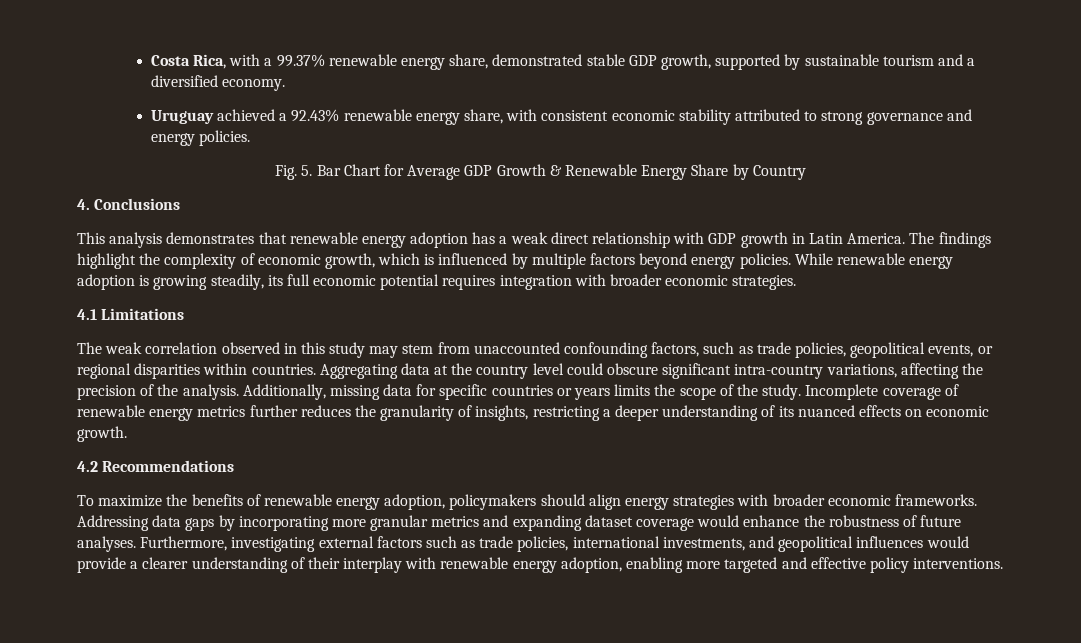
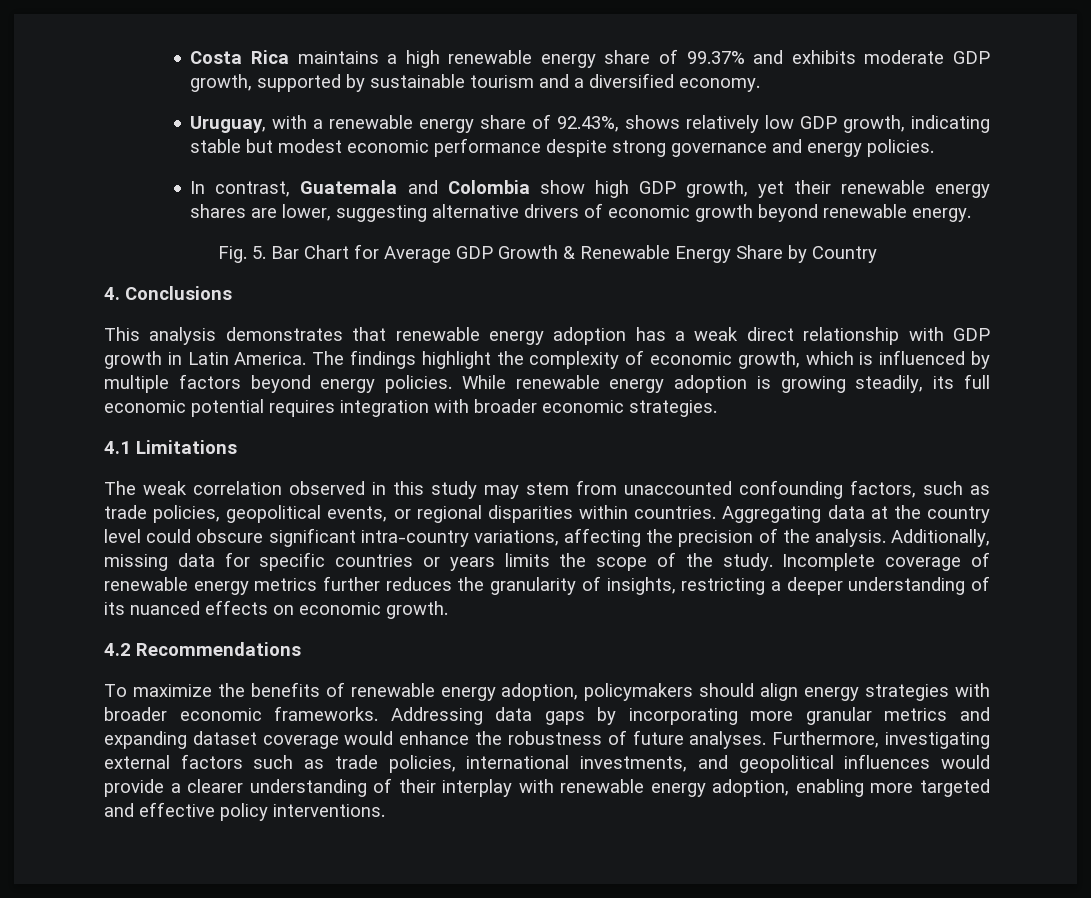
[193,54,625,70] Rica, with a 99.37% renewable energy share, demonstrated stable -> [250,49,945,68] Rica maintains a high renewable energy share of 99.37% and exhibits moderate
[150,109,818,125] Uruguay achieved a 92.43% renewable energy share, with consistent economic stability attributed to -> [190,114,990,133] [190,138,608,157] Uruguay, with a renewable energy share of 92.43%, shows relatively low GDP growth, indicating stable but modest economic performance despite
(251, 138) none -> [190,180,991,198] [190,203,972,222] // In contrast, Guatemala and Colombia show high GDP growth, yet their renewable energy shares are lower, suggesting alternative drivers of economic growth beyond renewable energy.

